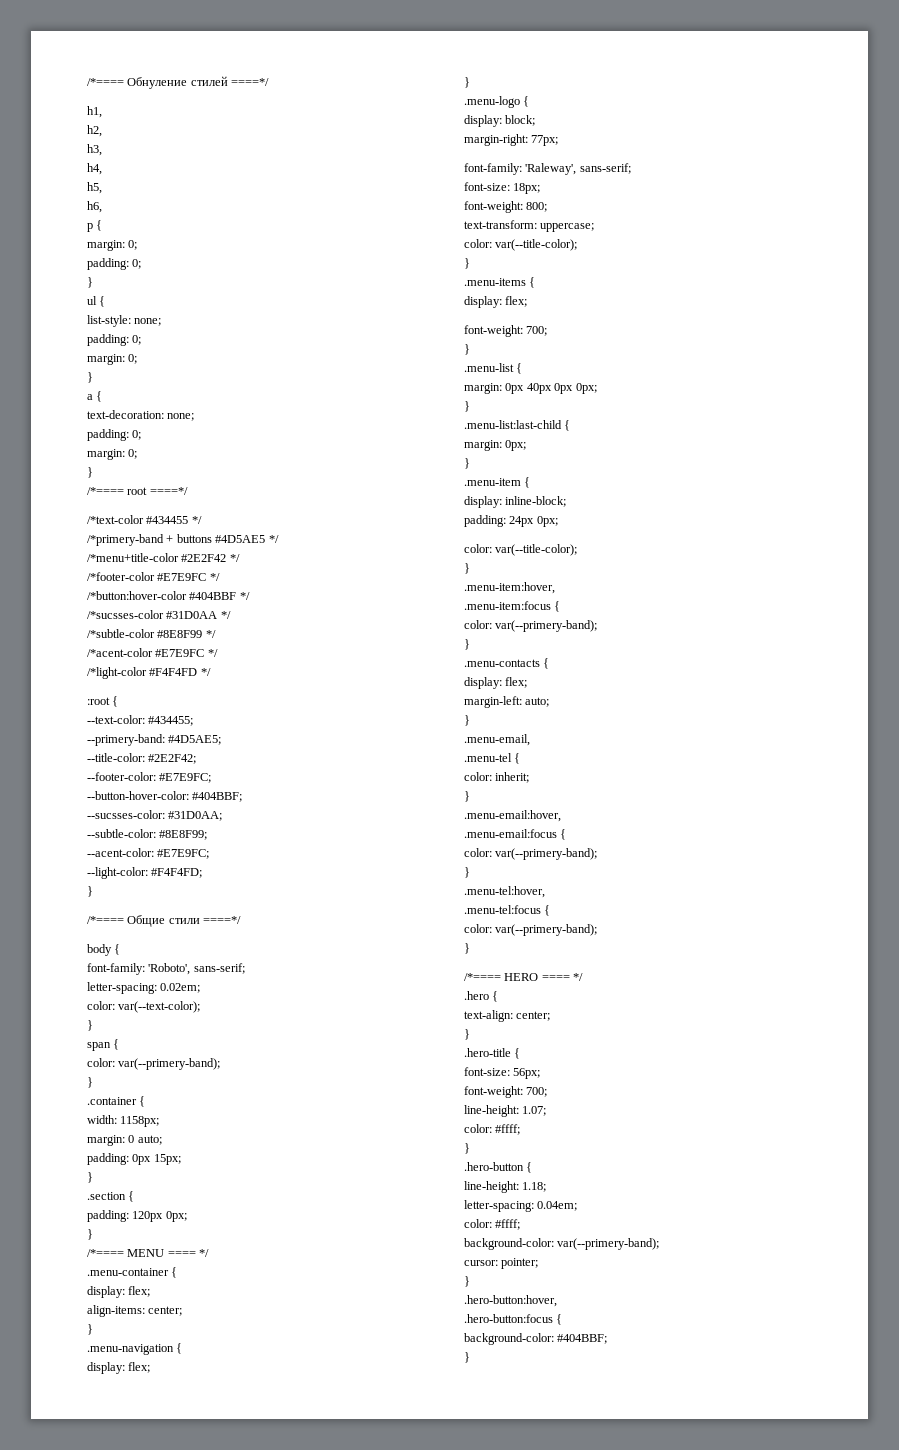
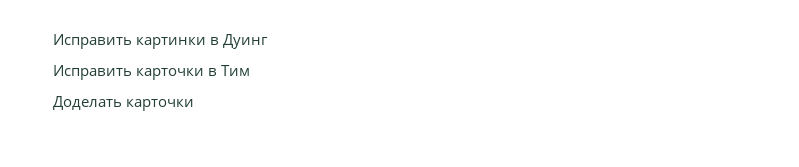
[87,76,270,89] [87,106,102,118] [87,125,102,137] [87,144,102,156] [87,163,102,175] [87,182,102,194] [87,201,102,213] [87,220,103,232] [87,240,138,251] [87,258,142,270] [87,277,93,288] [87,296,106,307] [87,315,162,327] [87,334,142,346] [87,354,138,365] [87,372,93,383] [87,391,103,402] [87,410,195,421] [87,429,142,441] [87,449,138,460] [87,467,93,478] [87,487,188,495] [87,515,202,524] [87,534,279,546] [87,553,240,562] [87,572,220,581] [87,591,250,600] [87,610,231,619] [87,629,216,638] [87,648,218,657] [87,667,211,679] [87,696,119,707] [87,715,194,726] [87,734,222,746] [87,753,197,764] [87,772,212,783] [87,791,243,802] [87,810,223,821] [87,829,208,840] [87,848,210,859] [87,867,203,879] [87,886,93,897] [87,915,242,927] [87,944,121,956] [87,963,245,975] [87,982,201,994] [87,1001,201,1013] [87,1020,93,1031] [87,1039,120,1051] [87,1058,221,1070] [87,1077,93,1088] [87,1096,146,1107] [87,1115,160,1127] [87,1135,162,1146] [87,1153,181,1165] [87,1172,93,1183] [87,1191,135,1202] [87,1210,187,1222] [87,1229,93,1240] [87,1249,210,1257] [87,1267,178,1278] [87,1286,151,1298] [87,1305,183,1317] [87,1324,93,1335] [87,1343,183,1355] [87,1362,151,1374] [464,77,470,88] [464,96,530,108] [464,115,536,127] [464,134,559,146] [464,163,631,175] [464,182,541,194] [464,201,548,213] [464,220,595,232] [464,239,578,251] [464,258,470,269] [464,277,536,288] [464,296,528,308] [464,325,548,337] [464,344,470,355] [464,363,523,374] [464,383,597,394] [464,401,470,412] [464,420,571,431] [464,440,527,451] [464,458,470,469] [464,477,531,488] [464,496,567,508] [464,515,558,527] [464,544,578,556] [464,563,470,574] [464,582,555,594] [464,601,561,612] [464,620,598,632] [464,639,470,650] [464,658,550,669] [464,677,528,689] [464,696,550,708] [464,715,470,726] [464,734,530,746] [464,753,521,764] [464,772,530,783] [464,791,470,802] [464,810,561,822] [464,829,567,840] [464,848,598,860] [464,867,470,878] [464,886,545,898] [464,905,551,916] [464,924,598,936] [464,943,470,954] [464,973,584,981] [464,991,499,1002] [464,1010,551,1022] [464,1029,470,1040] [464,1048,521,1059] [464,1067,541,1079] [464,1086,548,1098] [464,1105,547,1117] [464,1124,521,1135] [464,1143,470,1154] [464,1162,533,1173] [464,1181,547,1193] [464,1200,578,1212] [464,1219,521,1230] [464,1238,660,1250] [464,1258,539,1269] [464,1276,470,1287] [464,1295,557,1307] [464,1314,563,1325] [464,1333,608,1345] [464,1352,470,1363] /*==== Обнуление стилей ====*/ // h1, // h2, // h3, // h4, // h5, // h6, // p { // margin: 0; // padding: 0; // } // ul { // list-style: none; // padding: 0; // margin: 0; // } // a { // text-decoration: none; // padding: 0; // margin: 0; // } // /*==== root ====*/ // /*text-color #434455 */ // /*primery-band + buttons #4D5AE5 */ // /*menu+title-color #2E2F42 */ // /*footer-color #E7E9FC */ // /*button:hover-color #404BBF */ // /*sucsses-color #31D0AA */ // /*subtle-color #8E8F99 */ // /*acent-color #E7E9FC */ // /*light-color #F4F4FD */ // :root { // --text-color: #434455; // --primery-band: #4D5AE5; // --title-color: #2E2F42; // --footer-color: #E7E9FC; // --button-hover-color: #404BBF; // --sucsses-color: #31D0AA; // --subtle-color: #8E8F99; // --acent-color: #E7E9FC; // --light-color: #F4F4FD; // } // /*==== Общие стили ====*/ // body { // font-family: 'Roboto', sans-serif; // letter-spacing: 0.02em; // color: var(--text-color); // } // span { // color: var(--primery-band); // } // .container { // width: 1158px; // margin: 0 auto; // padding: 0px 15px; // } // .section { // padding: 120px 0px; // } // /*==== MENU ==== */ // .menu-container { // display: flex; // align-items: center; // } // .menu-navigation { // display: flex; // } // .menu-logo { // display: block; // margin-right: 77px; // font-family: 'Raleway', sans-serif; // font-size: 18px; // font-weight: 800; // text-transform: uppercase; // color: var(--title-color); // } // .menu-items { // display: flex; // font-weight: 700; // } // .menu-list { // margin: 0px 40px 0px 0px; // } // .menu-list:last-child { // margin: 0px; // } // .menu-item { // display: inline-block; // padding: 24px 0px; // color: var(--title-color); // } // .menu-item:hover, // .menu-item:focus { // color: var(--primery-band); // } // .menu-contacts { // display: flex; // margin-left: auto; // } // .menu-email, // .menu-tel { // color: inherit; // } // .menu-email:hover, // .menu-email:focus { // color: var(--primery-band); // } // .menu-tel:hover, // .menu-tel:focus { // color: var(--primery-band); // } // /*==== HERO ==== */ // .hero { // text-align: center; // } // .hero-title { // font-size: 56px; // font-weight: 700; // line-height: 1.07; // color: #ffff; // } // .hero-button { // line-height: 1.18; // letter-spacing: 0.04em; // color: #ffff; // background-color: var(--primery-band); // cursor: pointer; // } // .hero-button:hover, // .hero-button:focus { // background-color: #404BBF; // } -> [53,34,269,49] [53,65,251,80] [53,96,195,111] Исправить картинки в Дуинг // Исправить карточки в Тим // Доделать карточки

